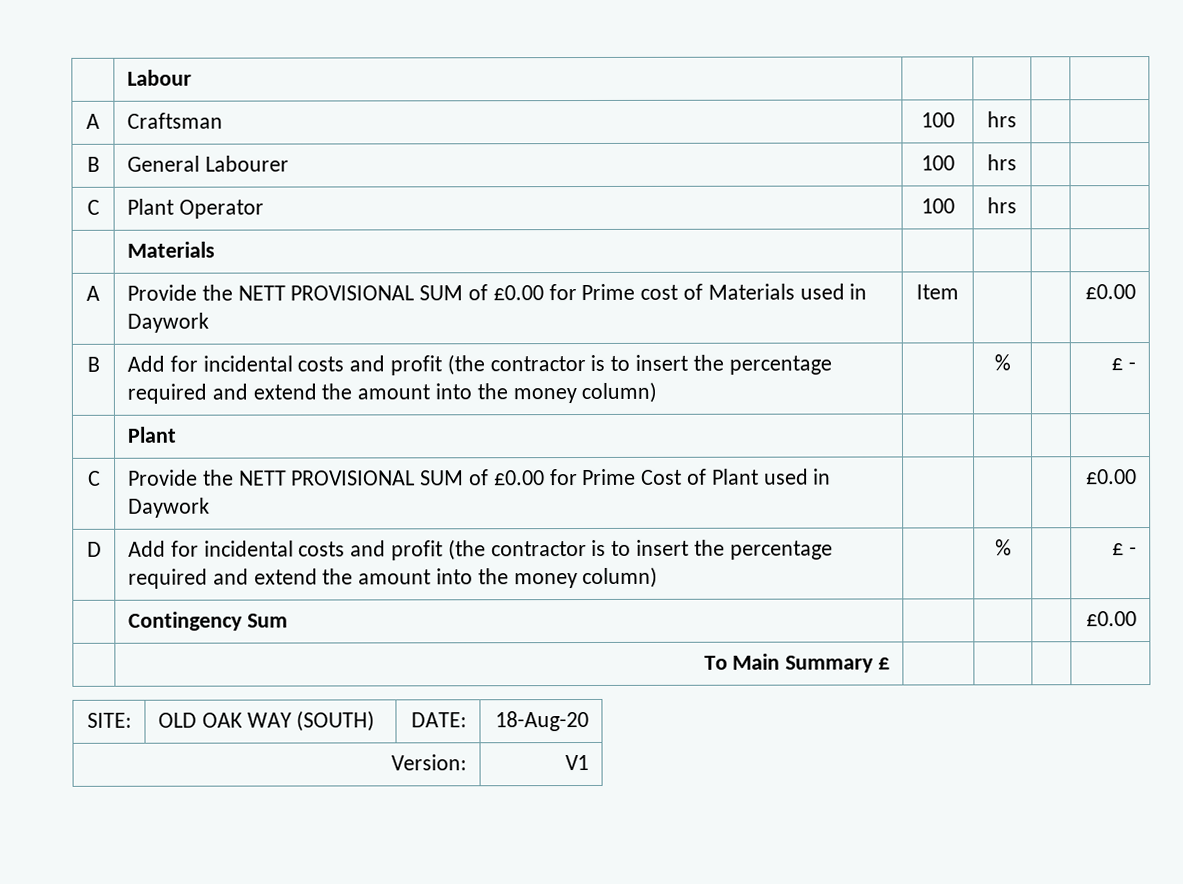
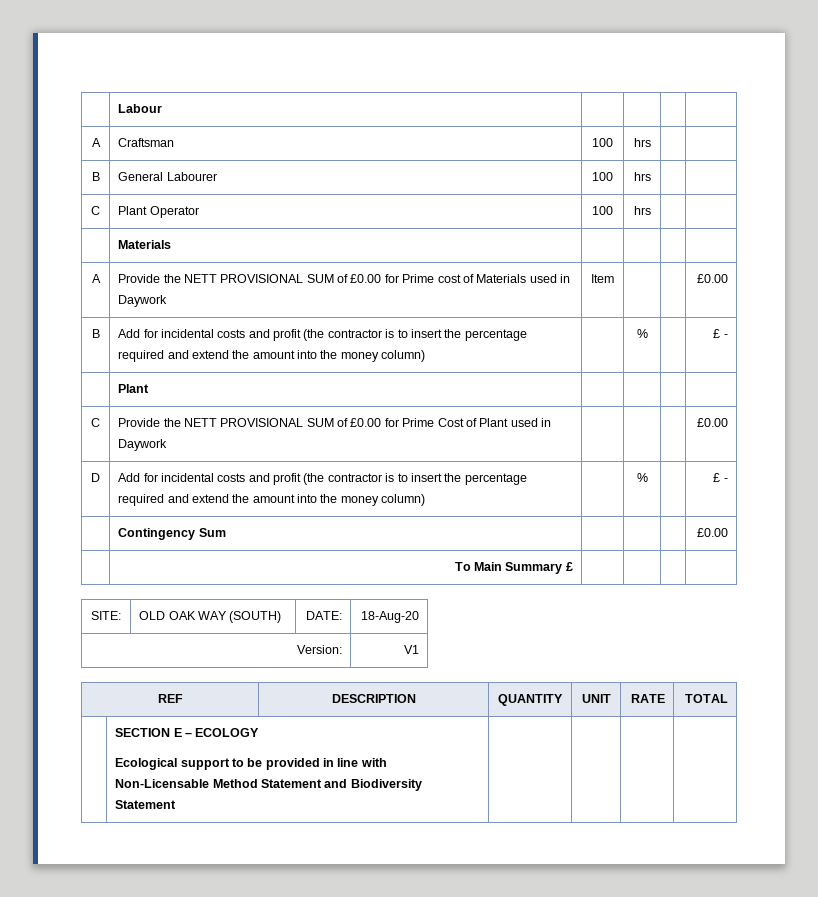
(590, 763) none -> [157,694,183,703] [331,694,416,703] [498,694,563,706] [581,694,611,703] [630,694,665,703] [684,694,728,703] [115,728,260,737] [115,758,387,770] [115,779,422,791] [115,800,177,809] // REF | DESCRIPTION | QUANTITY | UNIT | RATE | TOTAL // | SECTION E – ECOLOGY // Ecological support to be provided in line with Non-Licensable Method Statement and Biodiversity Statement | | | |

